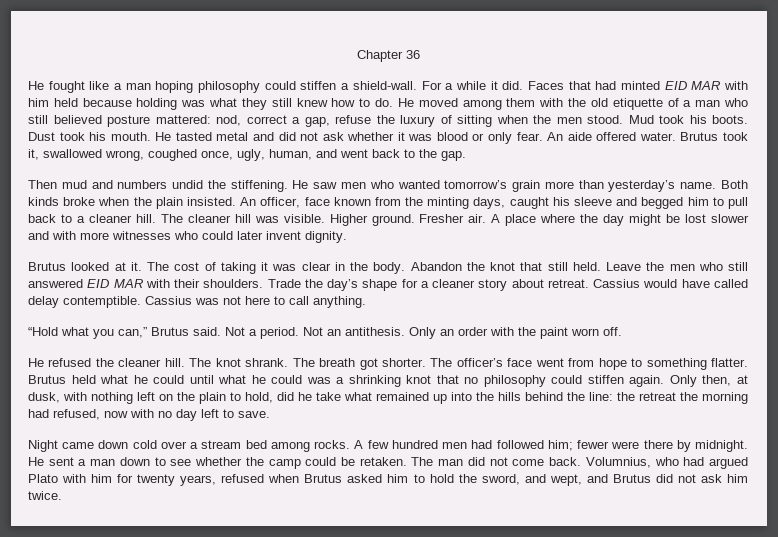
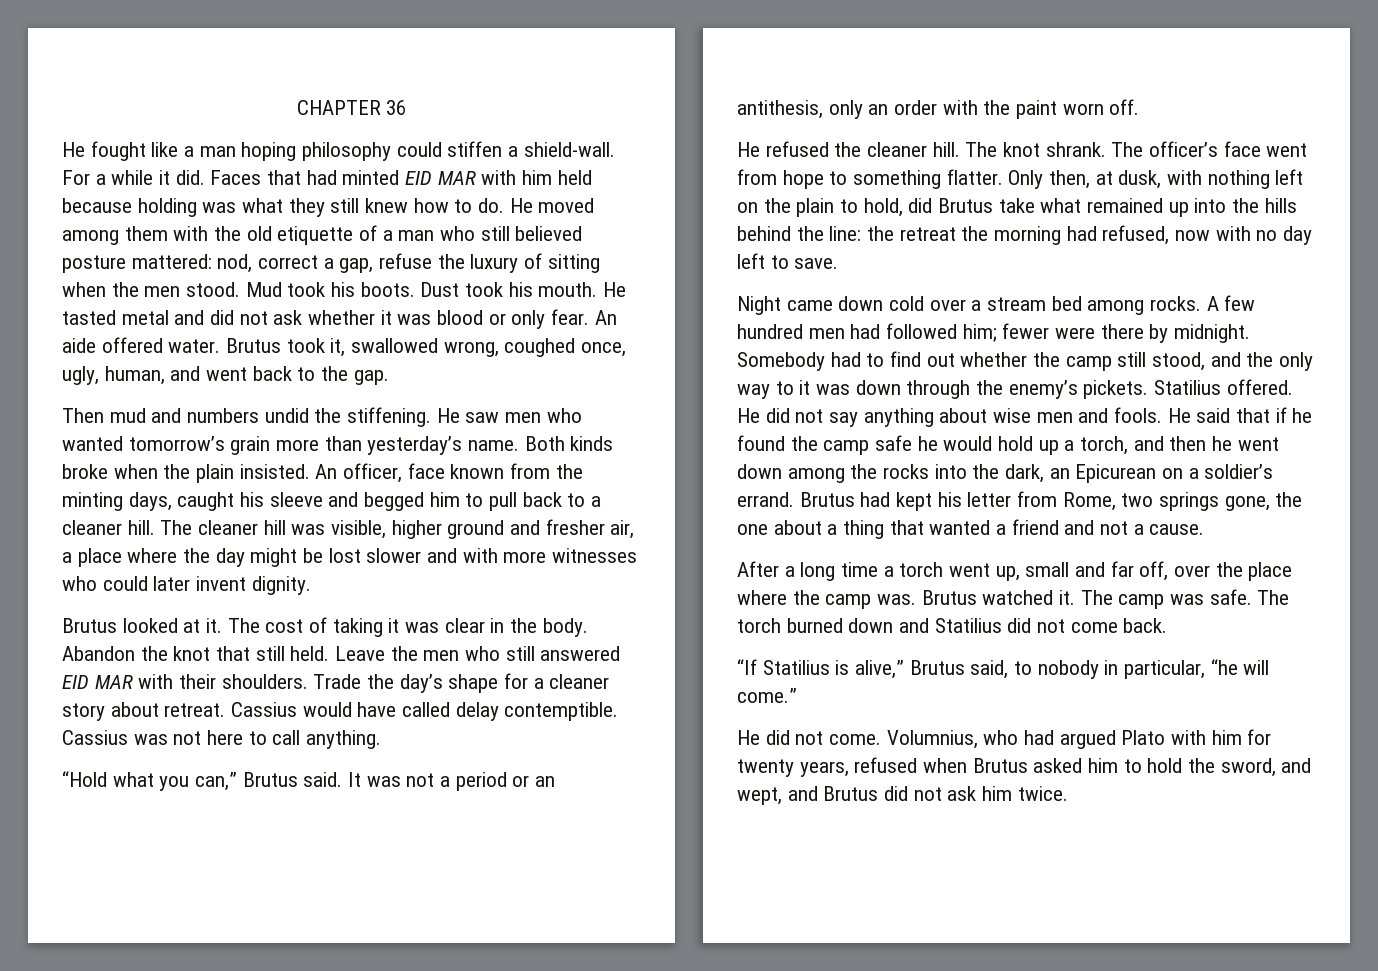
[356,50,403,62] Chapter -> [296,100,381,115] CHAPTER
[283,214,501,226] visible. Higher ground. Fresher air. A -> [331,519,635,539] [62,552,72,563] visible, higher ground and fresher air, a
[225,327,436,339] Not a period. Not an antithesis. Only -> [348,772,556,791] [737,100,863,119] It was not a period or an antithesis, only
[319,358,453,370] breath got shorter. The -> (1144, 149) none
[28,375,665,387] Brutus held what he could until what he could was a shrinking knot that no philosophy could stiffen again. -> (1003, 177) none
[298,392,312,401] he -> [938,198,994,213] Brutus
[28,457,582,469] He sent a man down to see whether the camp could be retaken. The man did not come back. -> [737,351,1314,371] [737,379,1293,399] [737,407,1313,427] [737,435,1279,455] [737,464,1274,483] [737,491,1303,511] [737,519,1205,539] [737,561,1293,581] [737,589,1290,609] [737,618,1168,633] [737,659,1270,679] [737,688,797,703] [737,730,882,745] Somebody had to find out whether the camp still stood, and the only way to it was down through the enemy’s pickets. Statilius offered. He did not say anything about wise men and fools. He said that if he found the camp safe he would hold up a torch, and then he went down among the rocks into the dark, an Epicurean on a soldier’s errand. Brutus had kept his letter from Rome, two springs gone, the one about a thing that wanted a friend and not a cause. // After a long time a torch went up, small and far off, over the place where the camp was. Brutus watched it. The camp was safe. The torch burned down and Statilius did not come back. // “If Statilius is alive,” Brutus said, to nobody in particular, “he will come.” // He did not come.

